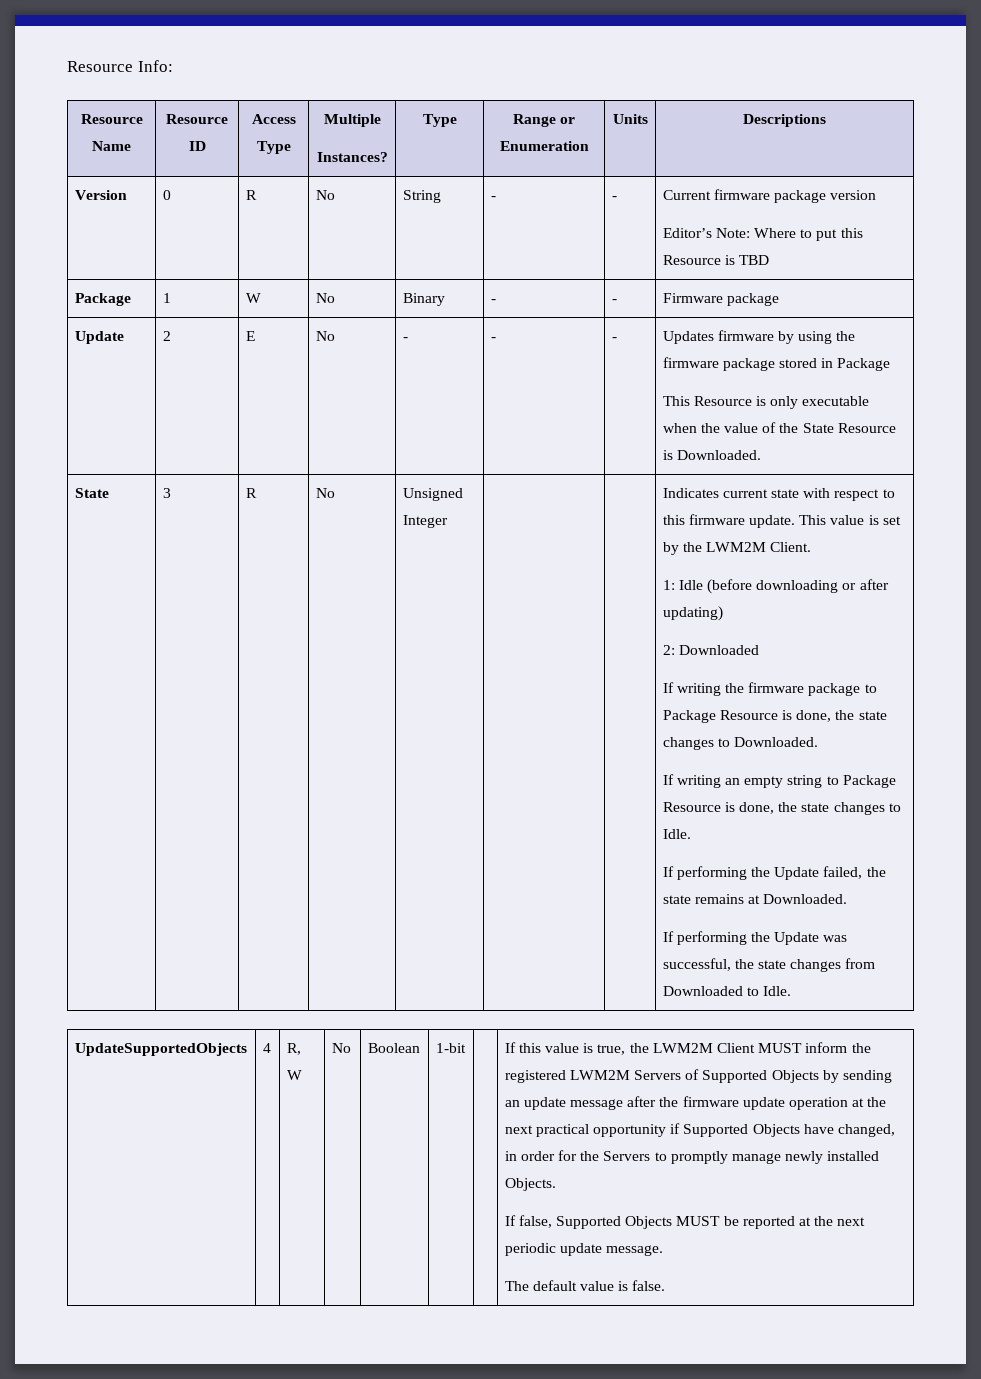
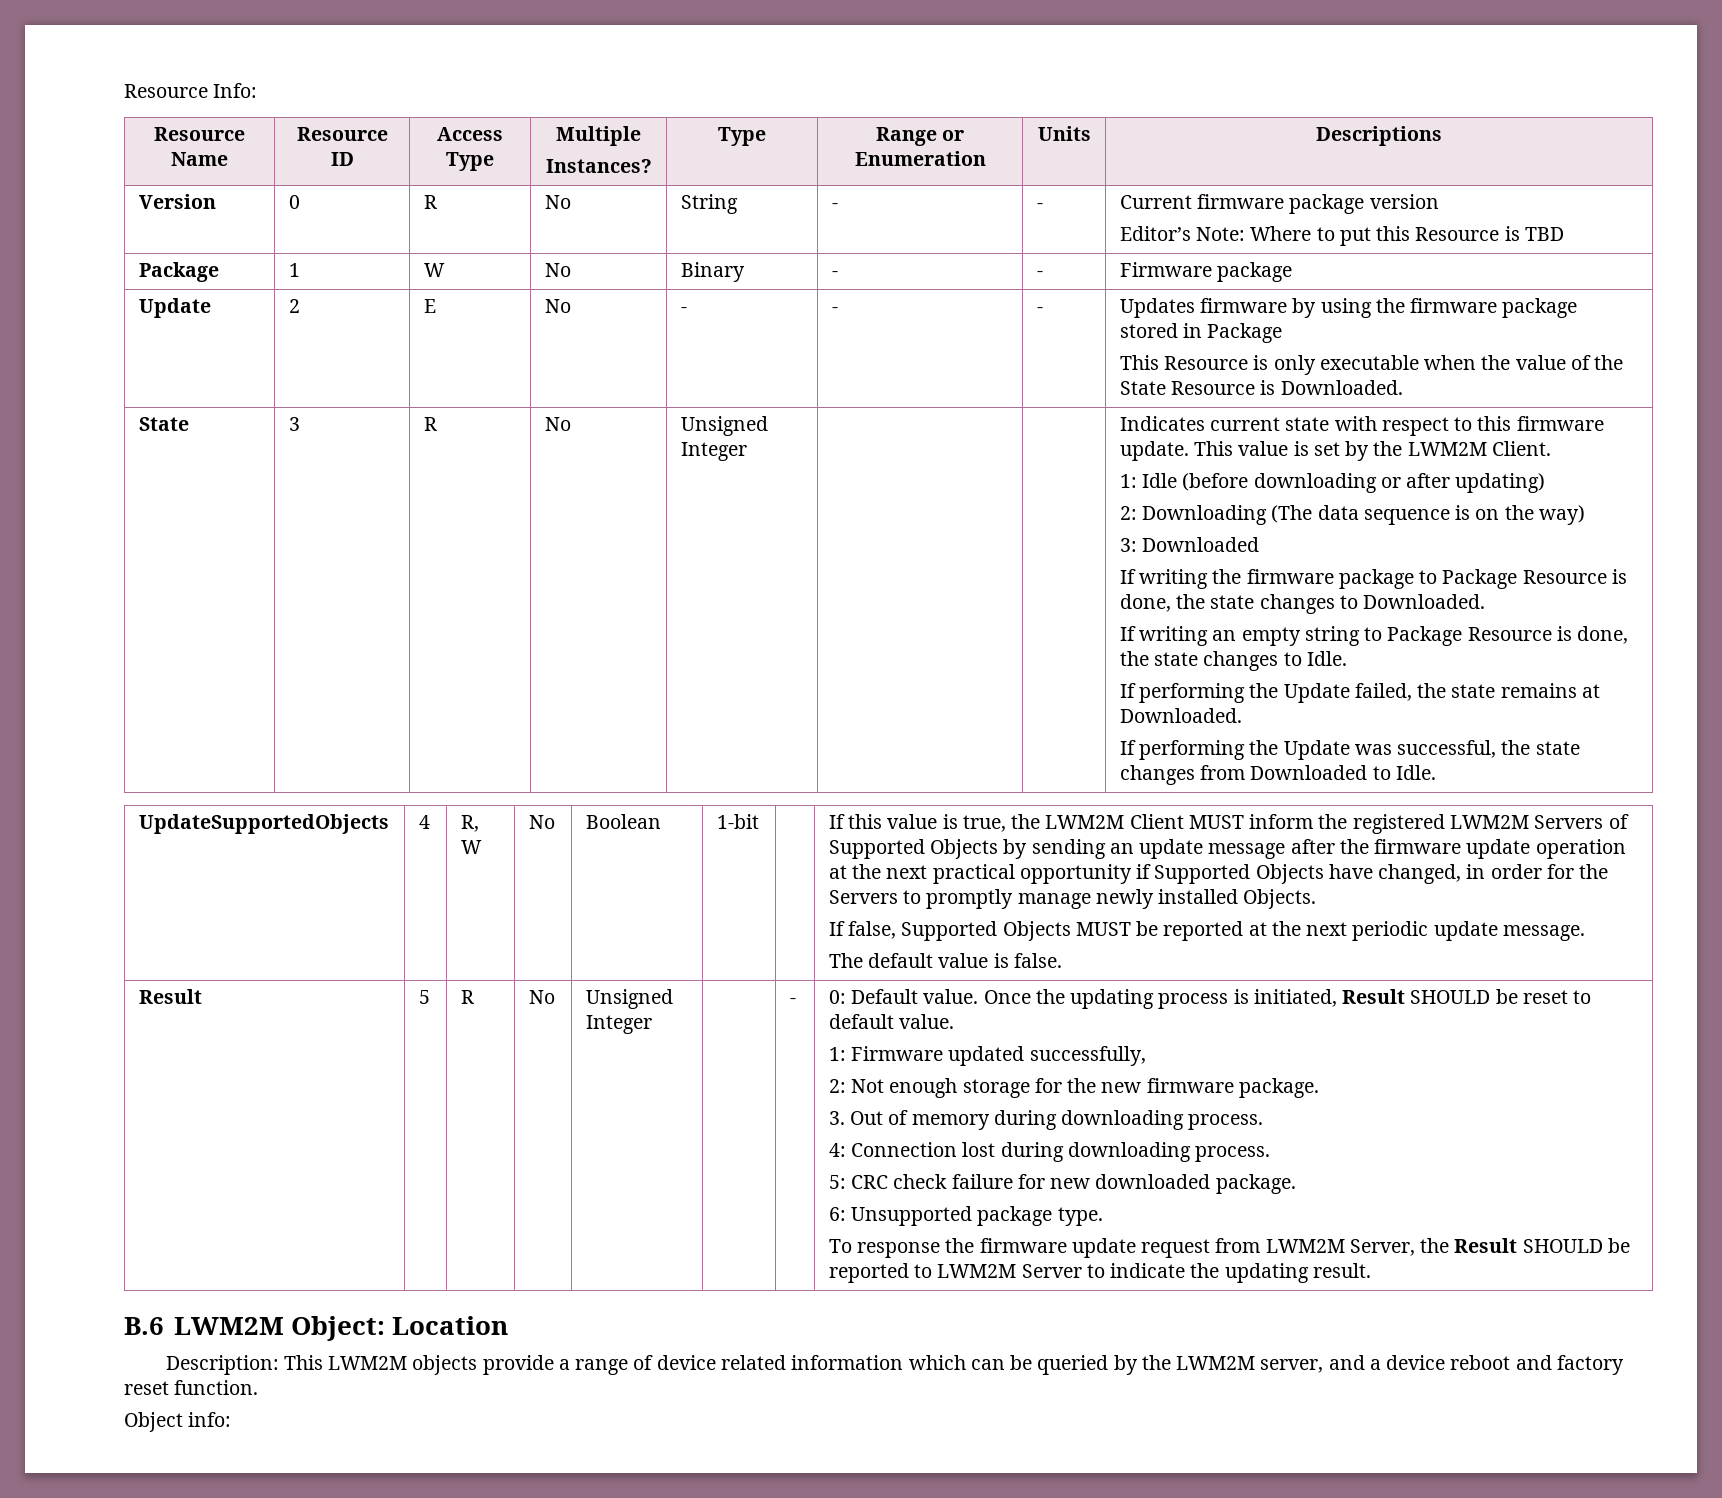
(675, 650) none -> [1142,505,1585,525] [1119,538,1137,552] Downloading (The data sequence is on the way) // 3:
(666, 1285) none -> [138,989,202,1004] [418,990,430,1004] [460,990,474,1004] [528,990,555,1004] [585,989,673,1009] [585,1015,652,1034] [789,998,796,1004] [828,989,1592,1009] [828,1014,955,1029] [828,1046,1146,1066] [828,1078,1319,1098] [828,1110,1264,1130] [828,1142,1271,1162] [828,1174,1296,1194] [828,1206,1103,1226] [828,1238,1630,1258] [828,1263,1371,1283] [124,1316,508,1341] [165,1355,1624,1375] [124,1380,259,1395] [124,1412,232,1432] // Result | 5 | R | No | Unsigned Integer | | - | 0: Default value. Once the updating process is initiated, Result SHOULD be reset to default value. // 1: Firmware updated successfully, // 2: Not enough storage for the new firmware package. // 3. Out of memory during downloading process. // 4: Connection lost during downloading process. // 5: CRC check failure for new downloaded package. // 6: Unsupported package type. // To response the firmware update request from LWM2M Server, the Result SHOULD be reported to LWM2M Server to indicate the updating result. // B.6 LWM2M Object: Location // Description: This LWM2M objects provide a range of device related information which can be queried by the LWM2M server, and a device reboot and factory reset function. // Object info:

